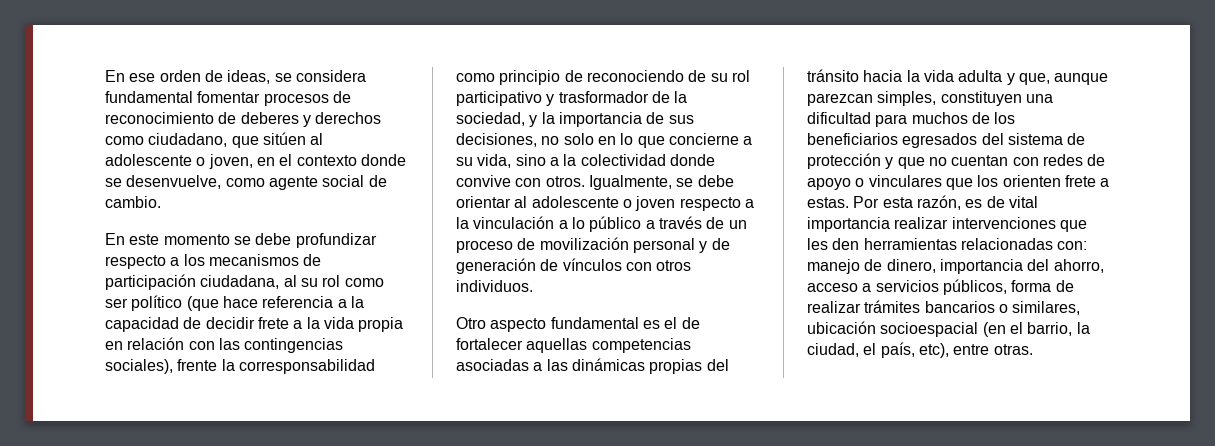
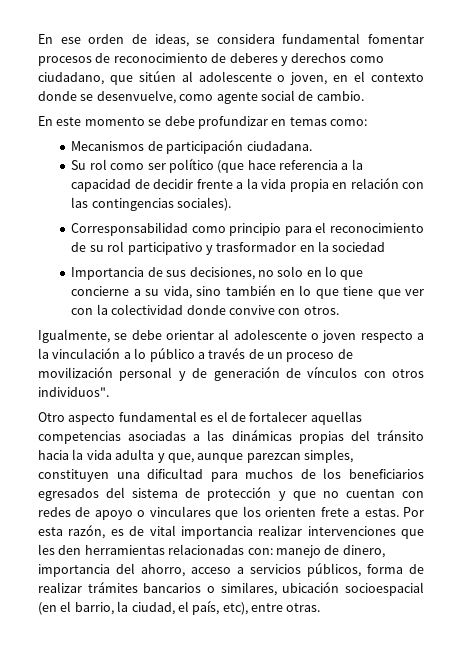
[105,254,322,269] [105,274,318,290] respecto a los mecanismos de participación ciudadana, al su -> [271,117,367,126] [71,140,312,154] [71,160,87,170] en temas como: // Mecanismos de participación ciudadana. // Su
[257,317,289,329] frete -> [196,179,233,189] frente
[105,359,375,374] [456,70,684,85] sociales), frente la corresponsabilidad como principio de reconociendo -> [177,197,232,211] [71,222,424,236] sociales). // Corresponsabilidad como principio para el reconocimiento
[651,91,688,103] [456,112,642,127] de la sociedad, y la importancia -> [299,241,386,252] [71,267,145,280] en la sociedad // Importancia
[549,157,559,166] a -> [225,285,424,299] [71,308,94,315] también en lo que tiene que ver con
(585, 181) none -> (339, 310) //
[456,280,533,292] individuos. -> [38,387,109,397] individuos".

